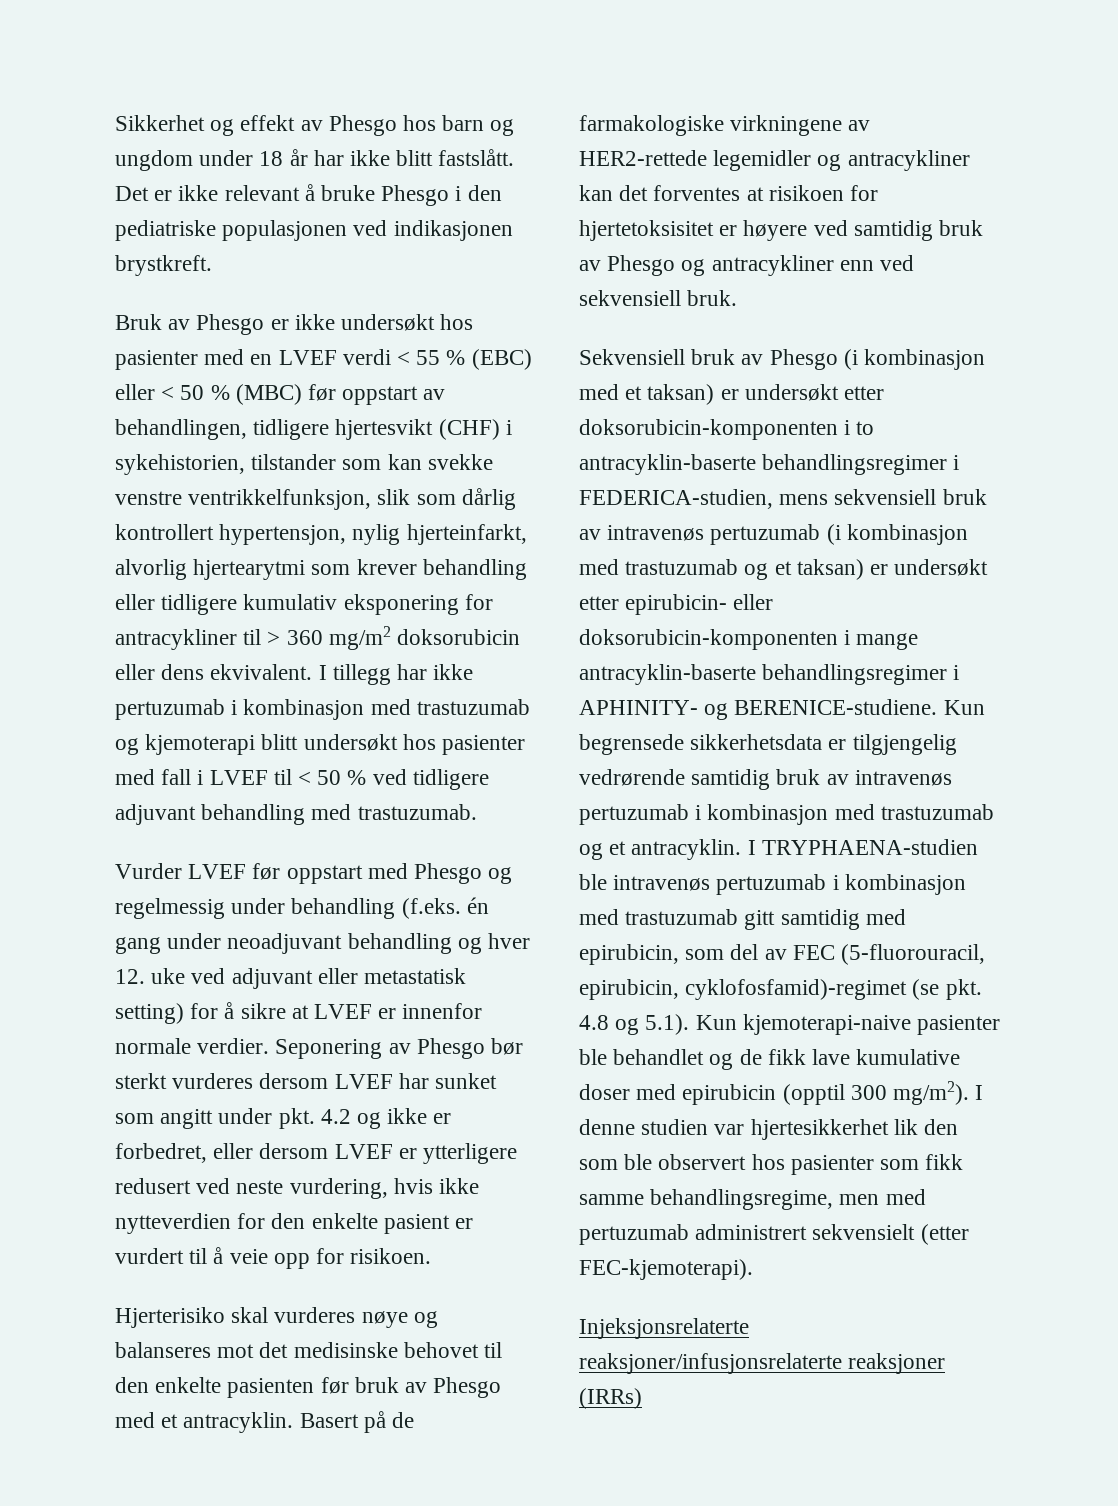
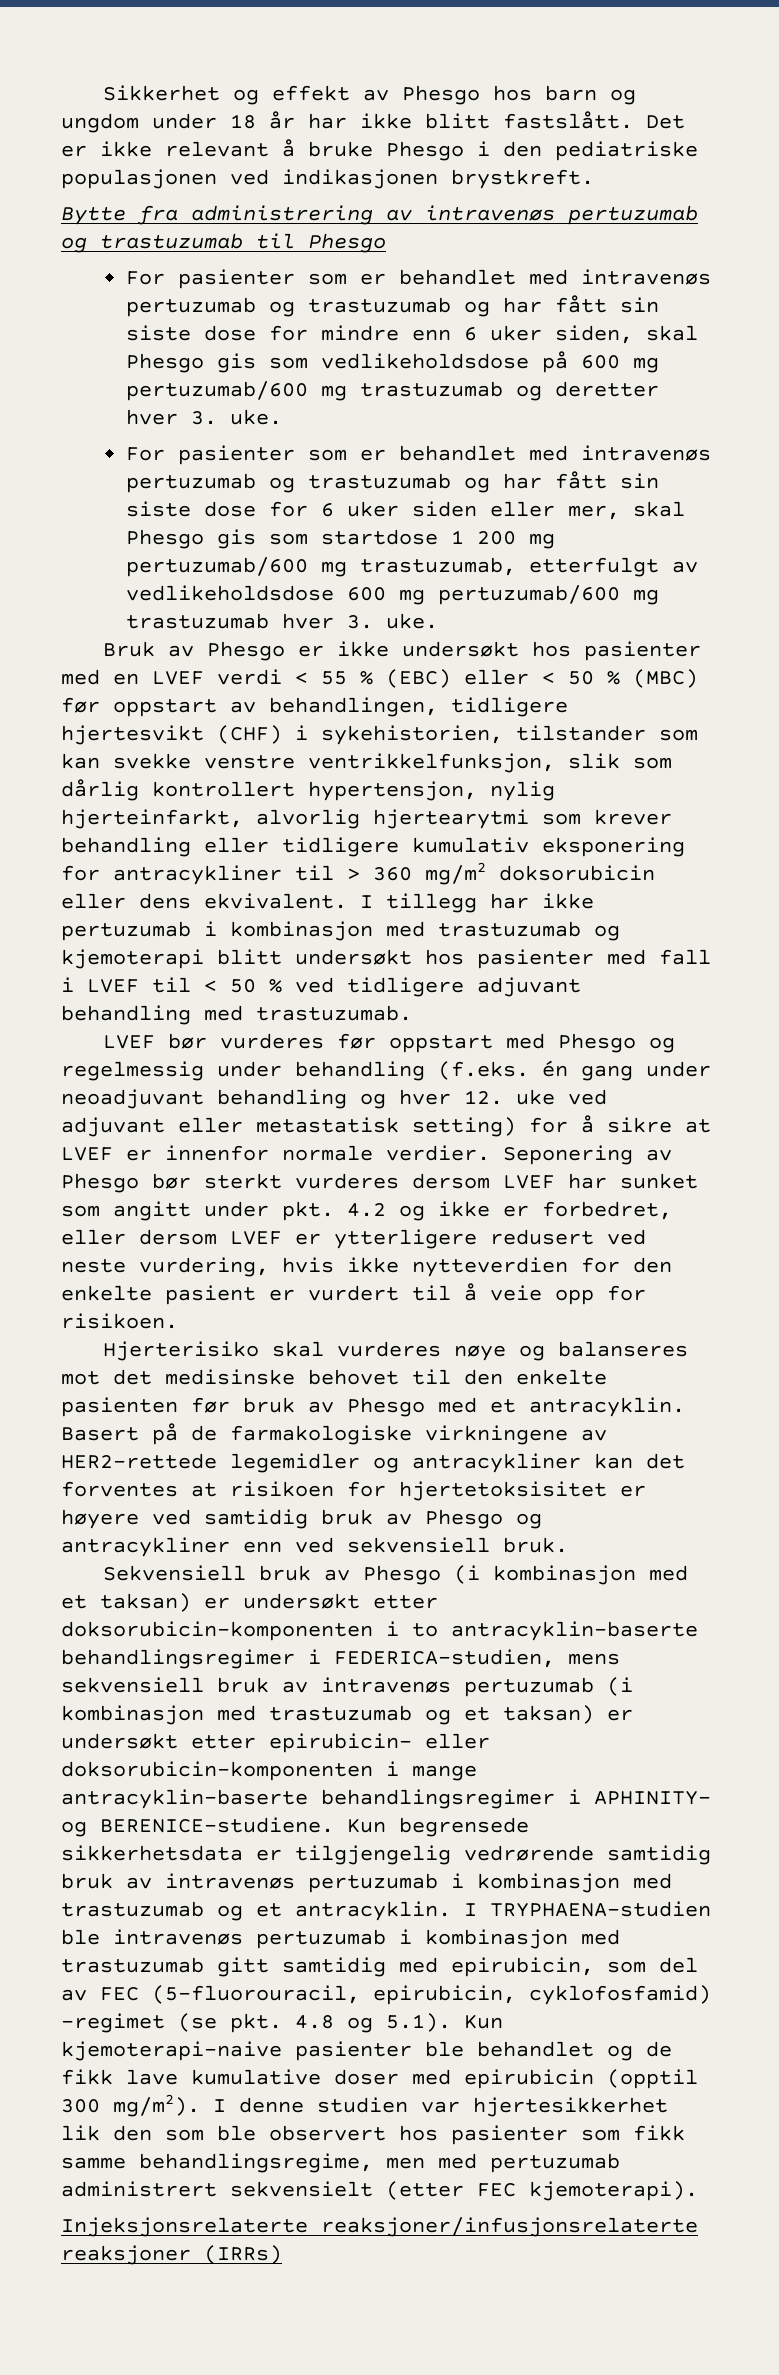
(212, 265) none -> [61,205,698,225] [61,233,386,253] [126,269,712,289] [126,295,660,317] [126,325,699,344] [126,351,660,373] [126,381,660,401] [126,409,283,425] [126,445,712,465] [126,471,660,493] [126,501,686,520] [126,529,556,549] [126,557,699,577] [126,585,660,605] [126,613,439,629] // Bytte fra administrering av intravenøs pertuzumab og trastuzumab til Phesgo // For pasienter som er behandlet med intravenøs pertuzumab og trastuzumab og har fått sin siste dose for mindre enn 6 uker siden, skal Phesgo gis som vedlikeholdsdose på 600 mg pertuzumab/600 mg trastuzumab og deretter hver 3. uke. // For pasienter som er behandlet med intravenøs pertuzumab og trastuzumab og har fått sin siste dose for 6 uker siden eller mer, skal Phesgo gis som startdose 1 200 mg pertuzumab/600 mg trastuzumab, etterfulgt av vedlikeholdsdose 600 mg pertuzumab/600 mg trastuzumab hver 3. uke.
[115,863,247,879] Vurder LVEF -> [102,1033,324,1049] LVEF bør vurderes
[685,979,908,1000] cyklofosfamid)-regimet -> [529,1985,711,2005] [61,2013,165,2033] cyklofosfamid) -regimet
[579,1259,753,1280] FEC-kjemoterapi). -> [477,2181,698,2201] FEC kjemoterapi).

